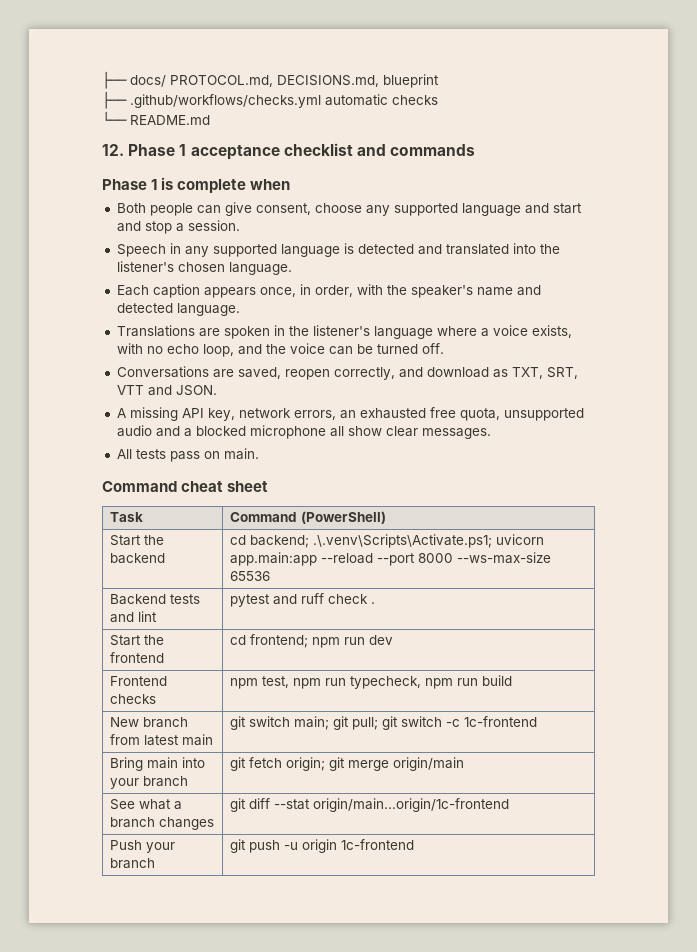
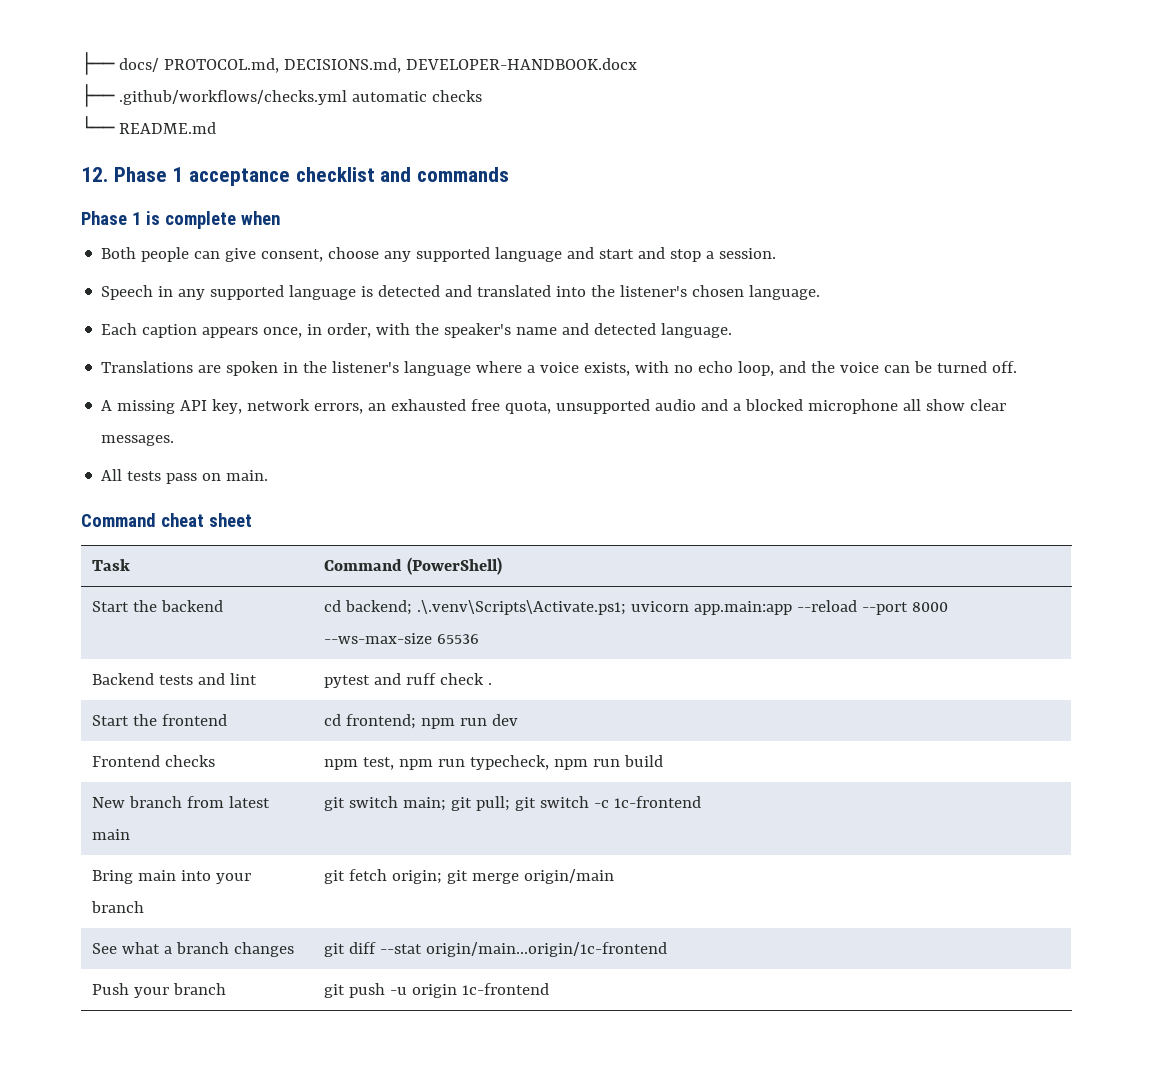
[383,74,439,88] blueprint -> [405,58,637,70] DEVELOPER-HANDBOOK.docx
[116,366,578,380] [116,385,217,396] // Conversations are saved, reopen correctly, and download as TXT, SRT, VTT and JSON. -> (1018, 367) none

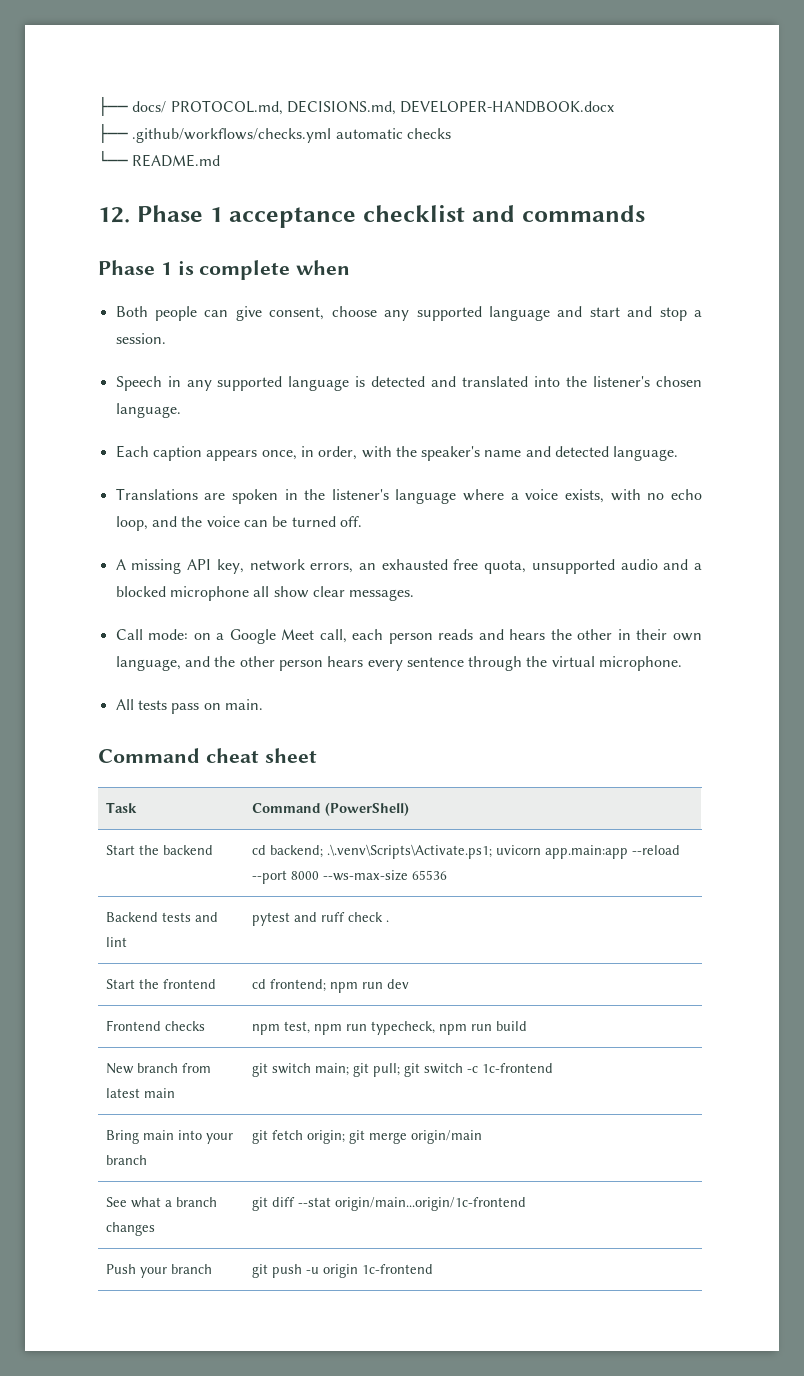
(175, 440) none -> [115,629,702,644] [115,656,683,671] // Call mode: on a Google Meet call, each person reads and hears the other in their own language, and the other person hears every sentence through the virtual microphone.

